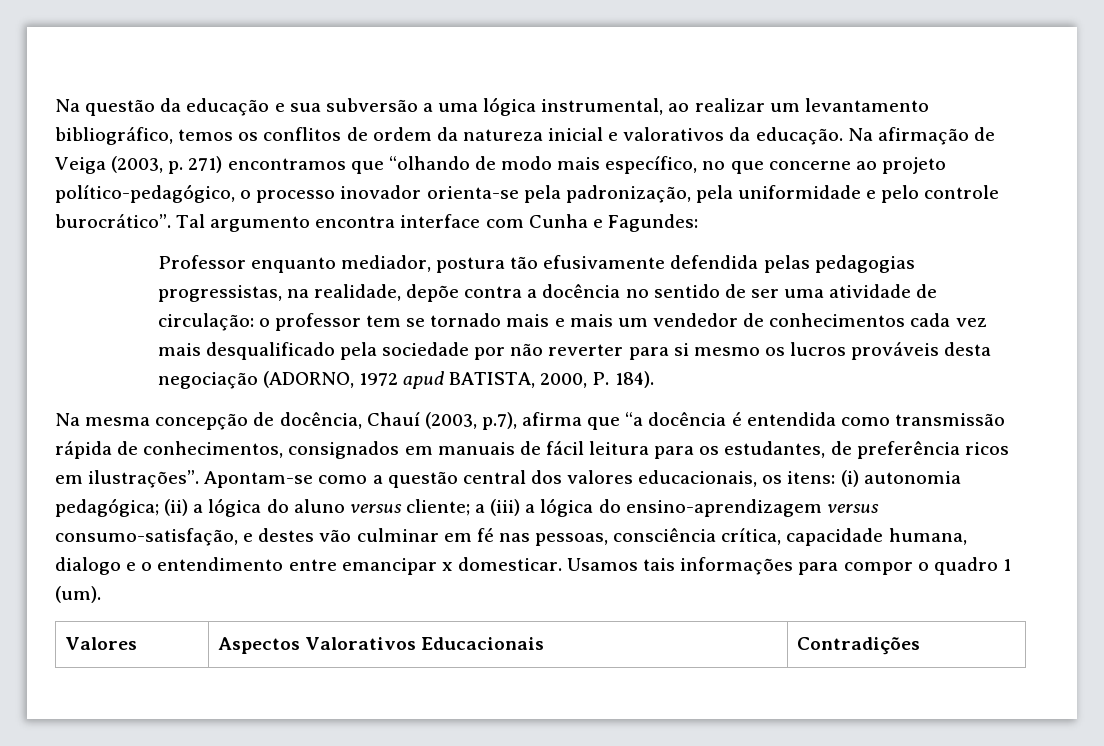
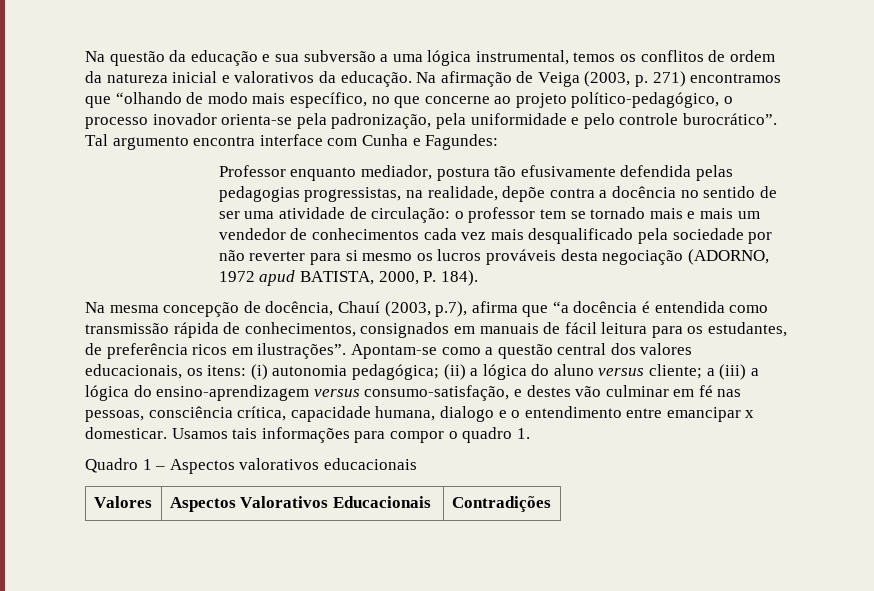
[668,98,929,112] [55,127,173,145] ao realizar um levantamento bibliográfico, -> (569, 57) none
[1002,559,1011,571] [55,586,101,603] 1 (um). -> [516,428,530,439] [85,458,417,474] 1. // Quadro 1 – Aspectos valorativos educacionais

